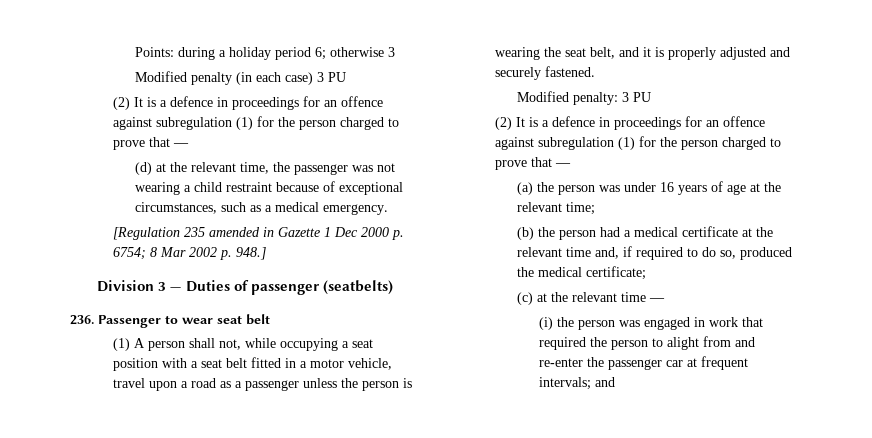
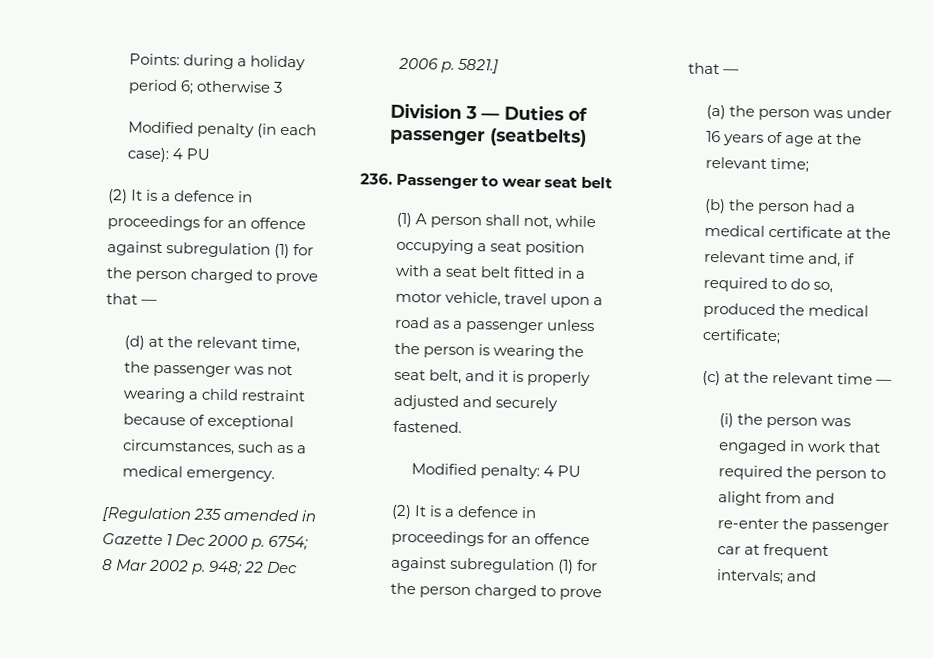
[284,72,324,85] case) 3 -> [126,147,183,163] case): 4
[236,247,267,260] 948.] -> [208,560,299,576] [398,57,500,74] 948; 22 Dec 2006 p. 5821.]
[621,92,629,102] 3 -> [542,465,554,477] 4

